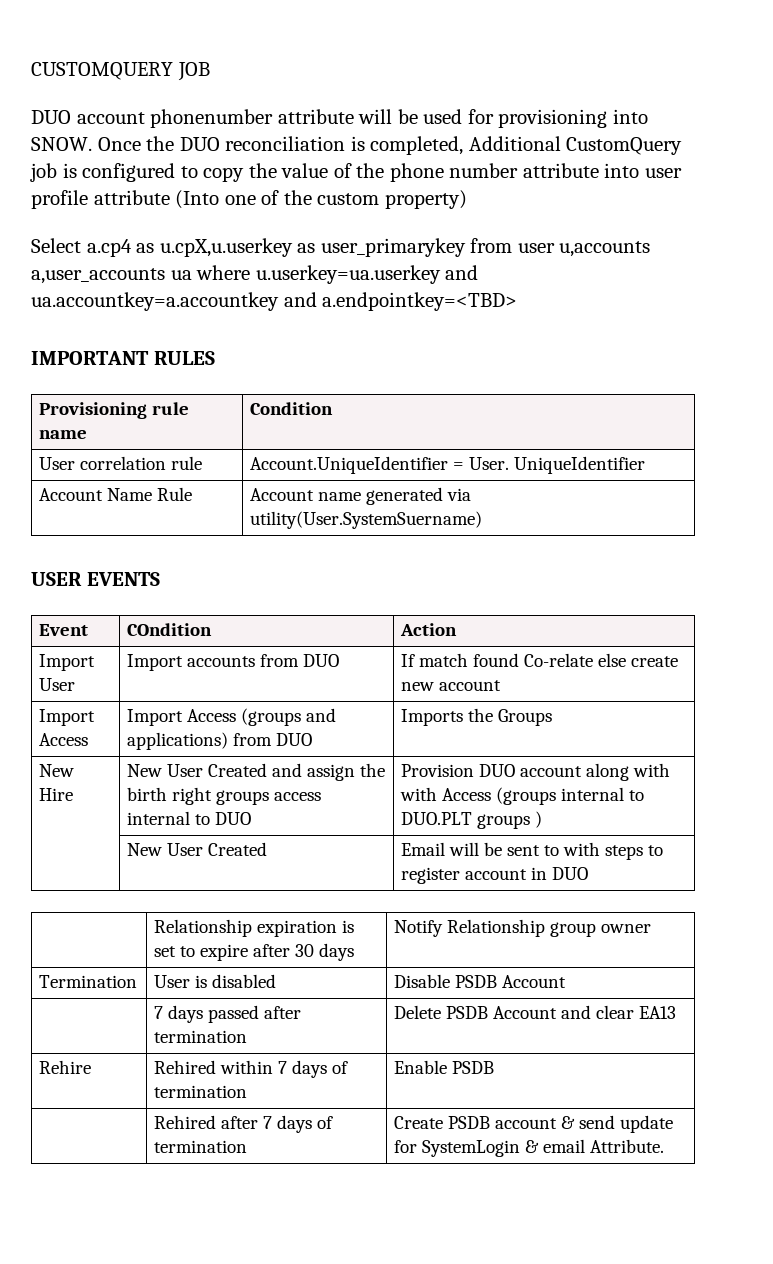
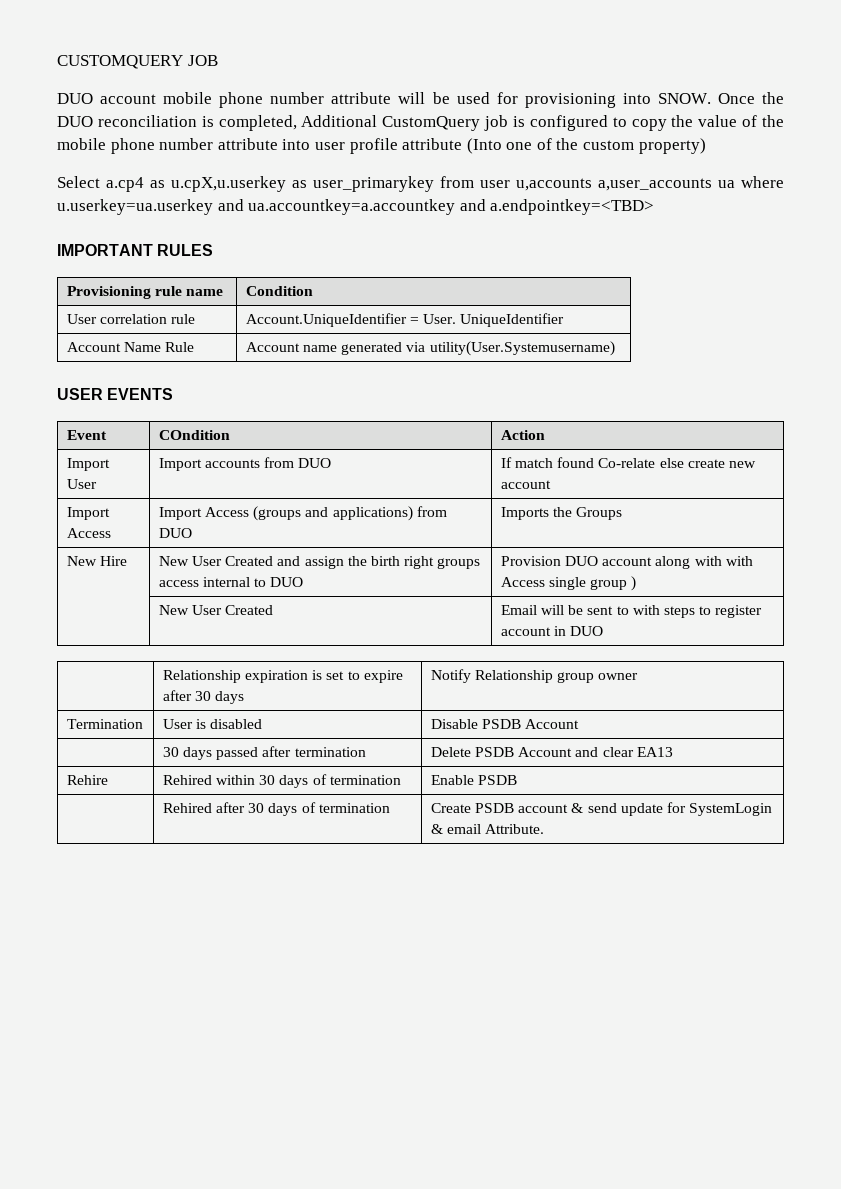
[150,109,274,128] phonenumber -> [163,92,325,108] mobile phone number
(385, 170) none -> [57,138,106,150] mobile
[250,511,483,529] utility(User.SystemSuername) -> [429,341,615,356] utility(User.Systemusername)
[496,787,645,805] [401,812,531,829] (groups internal to DUO.PLT groups -> [548,577,628,590] single group
[154,1006,164,1019] 7 -> [162,747,179,757] 30
[278,1061,288,1074] 7 -> [259,775,276,785] 30
[263,1116,273,1129] 7 -> [248,803,265,813] 30

